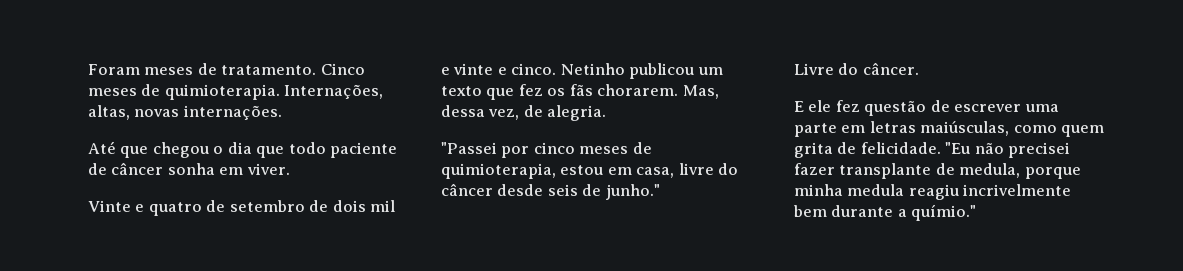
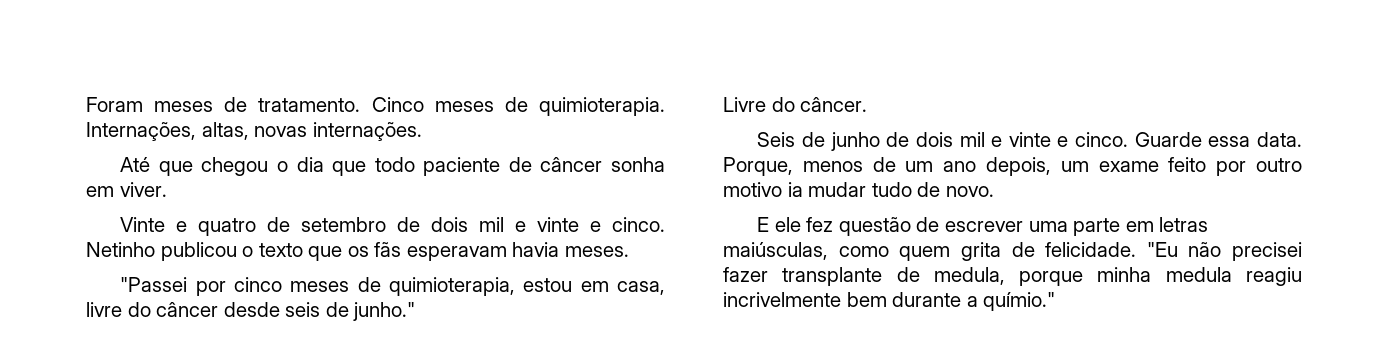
[697,67,723,75] um -> [242,246,254,257] o
[518,84,543,96] fez -> (343, 253) none
[597,84,719,99] [441,105,607,121] chorarem. Mas, dessa vez, de alegria. -> [406,242,629,261] esperavam havia meses.
(919, 68) none -> [757,132,1302,151] [723,157,1302,176] [723,182,994,197] // Seis de junho de dois mil e vinte e cinco. Guarde essa data. Porque, menos de um ano depois, um exame feito por outro motivo ia mudar tudo de novo.

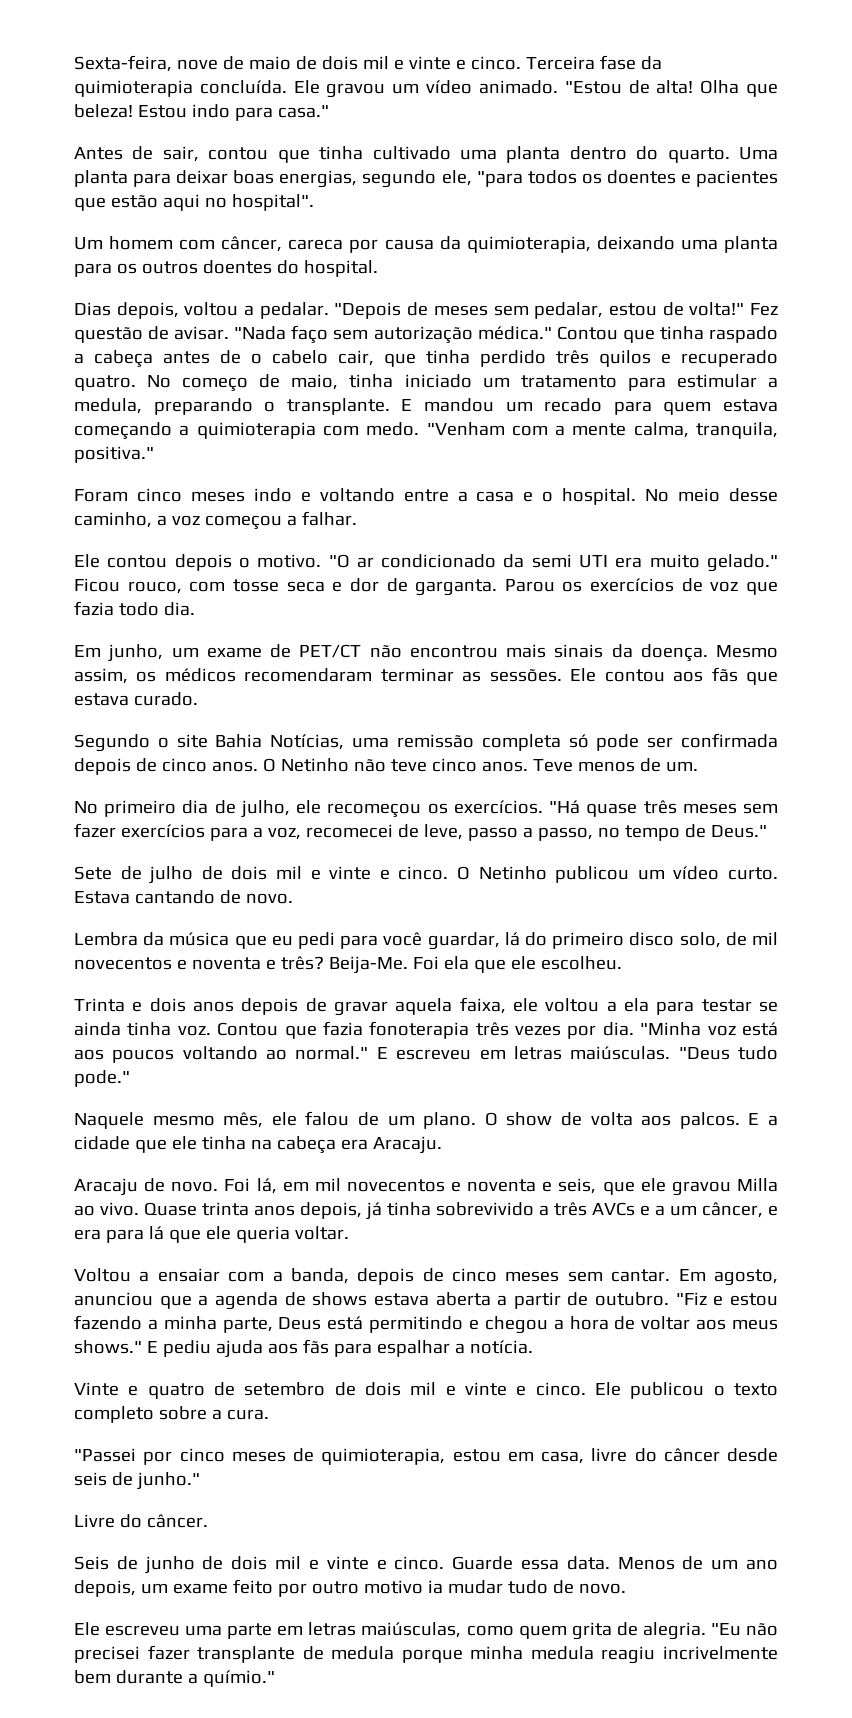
[86,97,666,116] [86,122,422,141] [120,157,665,176] [86,182,167,197] Foram meses de tratamento. Cinco meses de quimioterapia. Internações, altas, novas internações. // Até que chegou o dia que todo paciente de câncer sonha em viver. -> [74,55,662,72] [74,80,779,98] [74,104,329,121] [74,146,778,163] [74,170,778,188] [74,194,314,211] [74,236,778,253] [74,260,378,277] [74,302,778,319] [74,325,778,344] [74,350,778,368] [74,374,778,392] [74,398,779,415] [74,422,778,440] [74,446,154,463] [74,488,779,505] [74,511,357,530] [74,554,778,572] [74,578,778,596] [74,601,195,616] [74,644,778,662] [74,667,779,685] [74,692,198,706] [74,733,779,752] [74,758,698,775] [74,800,779,818] [74,823,767,841] [74,866,779,884] [74,890,293,904] [74,932,779,950] [74,956,622,974] [74,997,779,1016] [74,1021,778,1039] [74,1046,778,1063] [74,1070,130,1087] [74,1111,779,1129] [74,1136,442,1154] [74,1178,778,1196] [74,1202,778,1220] [74,1226,349,1243] [74,1268,779,1286] [74,1292,778,1310] [74,1315,779,1334] [74,1339,533,1358] Sexta-feira, nove de maio de dois mil e vinte e cinco. Terceira fase da quimioterapia concluída. Ele gravou um vídeo animado. "Estou de alta! Olha que beleza! Estou indo para casa." // Antes de sair, contou que tinha cultivado uma planta dentro do quarto. Uma planta para deixar boas energias, segundo ele, "para todos os doentes e pacientes que estão aqui no hospital". // Um homem com câncer, careca por causa da quimioterapia, deixando uma planta para os outros doentes do hospital. // Dias depois, voltou a pedalar. "Depois de meses sem pedalar, estou de volta!" Fez questão de avisar. "Nada faço sem autorização médica." Contou que tinha raspado a cabeça antes de o cabelo cair, que tinha perdido três quilos e recuperado quatro. No começo de maio, tinha iniciado um tratamento para estimular a medula, preparando o transplante. E mandou um recado para quem estava começando a quimioterapia com medo. "Venham com a mente calma, tranquila, positiva." // Foram cinco meses indo e voltando entre a casa e o hospital. No meio desse caminho, a voz começou a falhar. // Ele contou depois o motivo. "O ar condicionado da semi UTI era muito gelado." Ficou rouco, com tosse seca e dor de garganta. Parou os exercícios de voz que fazia todo dia. // Em junho, um exame de PET/CT não encontrou mais sinais da doença. Mesmo assim, os médicos recomendaram terminar as sessões. Ele contou aos fãs que estava curado. // Segundo o site Bahia Notícias, uma remissão completa só pode ser confirmada depois de cinco anos. O Netinho não teve cinco anos. Teve menos de um. // No primeiro dia de julho, ele recomeçou os exercícios. "Há quase três meses sem fazer exercícios para a voz, recomecei de leve, passo a passo, no tempo de Deus." // Sete de julho de dois mil e vinte e cinco. O Netinho publicou um vídeo curto. Estava cantando de novo. // Lembra da música que eu pedi para você guardar, lá do primeiro disco solo, de mil novecentos e noventa e três? Beija-Me. Foi ela que ele escolheu. // Trinta e dois anos depois de gravar aquela faixa, ele voltou a ela para testar se ainda tinha voz. Contou que fazia fonoterapia três vezes por dia. "Minha voz está aos poucos voltando ao normal." E escreveu em letras maiúsculas. "Deus tudo pode." // Naquele mesmo mês, ele falou de um plano. O show de volta aos palcos. E a cidade que ele tinha na cabeça era Aracaju. // Aracaju de novo. Foi lá, em mil novecentos e noventa e seis, que ele gravou Milla ao vivo. Quase trinta anos depois, já tinha sobrevivido a três AVCs e a um câncer, e era para lá que ele queria voltar. // Voltou a ensaiar com a banda, depois de cinco meses sem cantar. Em agosto, anunciou que a agenda de shows estava aberta a partir de outubro. "Fiz e estou fazendo a minha parte, Deus está permitindo e chegou a hora de voltar aos meus shows." E pediu ajuda aos fãs para espalhar a notícia.
[86,242,155,257] Netinho -> [594,1382,621,1396] Ele
[308,242,629,261] que os fãs esperavam havia meses. -> [74,1406,269,1423] completo sobre a cura.
[723,157,863,176] Porque, menos -> [617,1557,675,1570] Menos
[757,217,1024,236] E ele fez questão de escrever -> [74,1622,181,1636] Ele escreveu
[1045,242,1137,257] felicidade. -> [642,1622,706,1640] alegria.
[933,267,1005,285] medula, -> [331,1646,395,1660] medula

